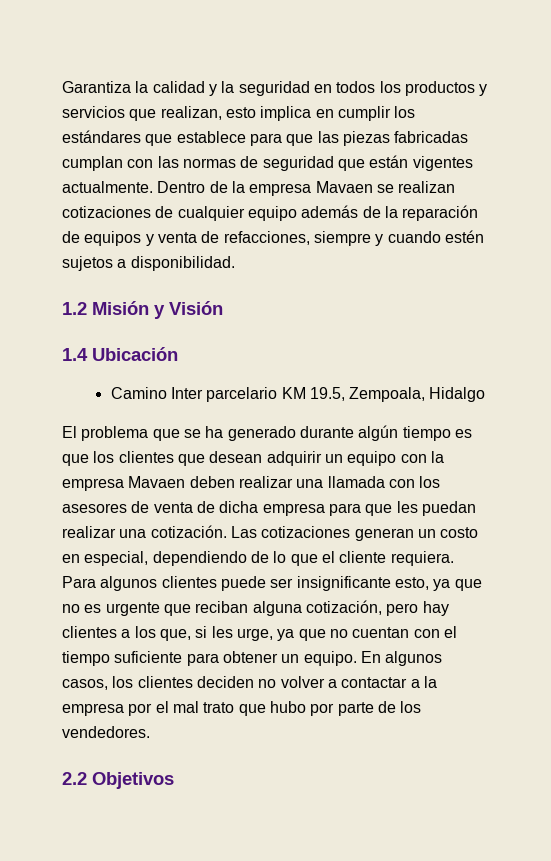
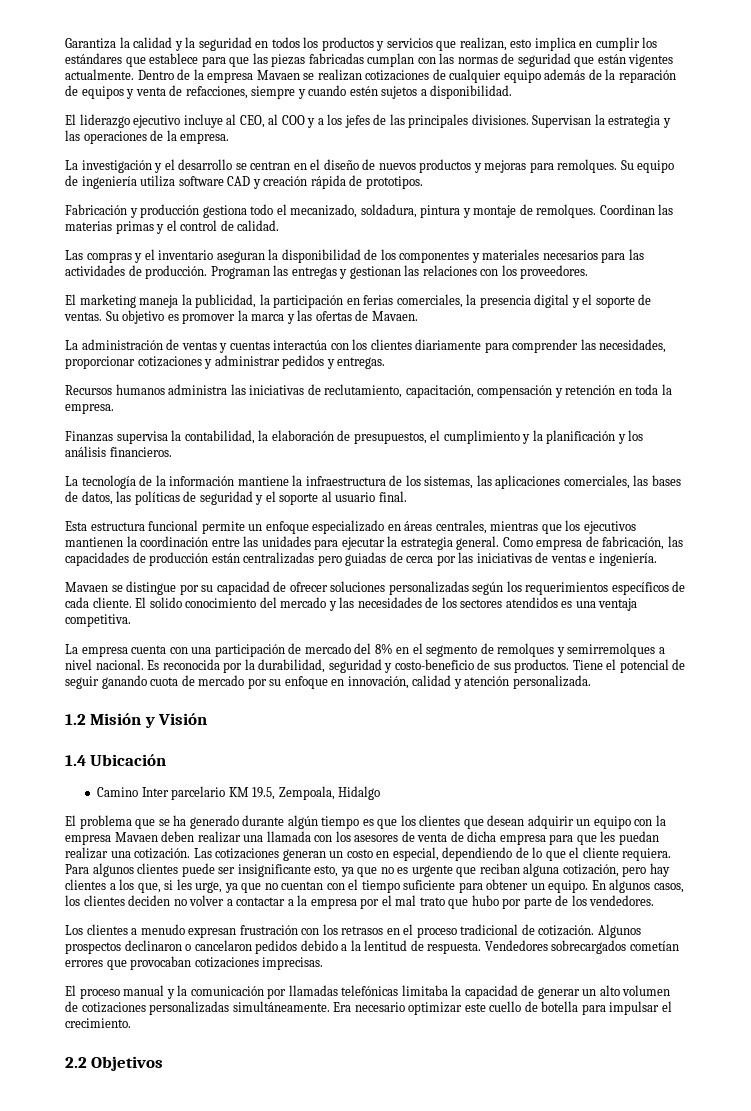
(235, 263) none -> [65,114,671,128] [65,130,230,144] [65,159,675,173] [65,175,423,189] [65,204,674,218] [65,220,280,234] [65,249,644,263] [65,265,589,279] [65,294,652,308] [64,310,418,324] [65,339,667,353] [65,355,386,369] [65,384,672,398] [65,403,114,414] [65,430,644,444] [65,446,172,457] [65,475,681,489] [65,491,407,505] [65,520,636,534] [65,536,683,550] [65,552,657,566] [65,581,686,595] [65,597,638,611] [65,614,131,627] [65,643,665,657] [65,659,686,673] [65,675,591,689] // El liderazgo ejecutivo incluye al CEO, al COO y a los jefes de las principales divisiones. Supervisan la estrategia y las operaciones de la empresa. // La investigación y el desarrollo se centran en el diseño de nuevos productos y mejoras para remolques. Su equipo de ingeniería utiliza software CAD y creación rápida de prototipos. // Fabricación y producción gestiona todo el mecanizado, soldadura, pintura y montaje de remolques. Coordinan las materias primas y el control de calidad. // Las compras y el inventario aseguran la disponibilidad de los componentes y materiales necesarios para las actividades de producción. Programan las entregas y gestionan las relaciones con los proveedores. // El marketing maneja la publicidad, la participación en ferias comerciales, la presencia digital y el soporte de ventas. Su objetivo es promover la marca y las ofertas de Mavaen. // La administración de ventas y cuentas interactúa con los clientes diariamente para comprender las necesidades, proporcionar cotizaciones y administrar pedidos y entregas. // Recursos humanos administra las iniciativas de reclutamiento, capacitación, compensación y retención en toda la empresa. // Finanzas supervisa la contabilidad, la elaboración de presupuestos, el cumplimiento y la planificación y los análisis financieros. // La tecnología de la información mantiene la infraestructura de los sistemas, las aplicaciones comerciales, las bases de datos, las políticas de seguridad y el soporte al usuario final. // Esta estructura funcional permite un enfoque especializado en áreas centrales, mientras que los ejecutivos mantienen la coordinación entre las unidades para ejecutar la estrategia general. Como empresa de fabricación, las capacidades de producción están centralizadas pero guiadas de cerca por las iniciativas de ventas e ingeniería. // Mavaen se distingue por su capacidad de ofrecer soluciones personalizadas según los requerimientos específicos de cada cliente. El solido conocimiento del mercado y las necesidades de los sectores atendidos es una ventaja competitiva. // La empresa cuenta con una participación de mercado del 8% en el segmento de remolques y semirremolques a nivel nacional. Es reconocida por la durabilidad, seguridad y costo-beneficio de sus productos. Tiene el potencial de seguir ganando cuota de mercado por su enfoque en innovación, calidad y atención personalizada.
(150, 732) none -> [65,924,641,938] [65,940,679,954] [65,956,324,970] [65,985,671,999] [65,1001,672,1015] [65,1018,131,1028] // Los clientes a menudo expresan frustración con los retrasos en el proceso tradicional de cotización. Algunos prospectos declinaron o cancelaron pedidos debido a la lentitud de respuesta. Vendedores sobrecargados cometían errores que provocaban cotizaciones imprecisas. // El proceso manual y la comunicación por llamadas telefónicas limitaba la capacidad de generar un alto volumen de cotizaciones personalizadas simultáneamente. Era necesario optimizar este cuello de botella para impulsar el crecimiento.

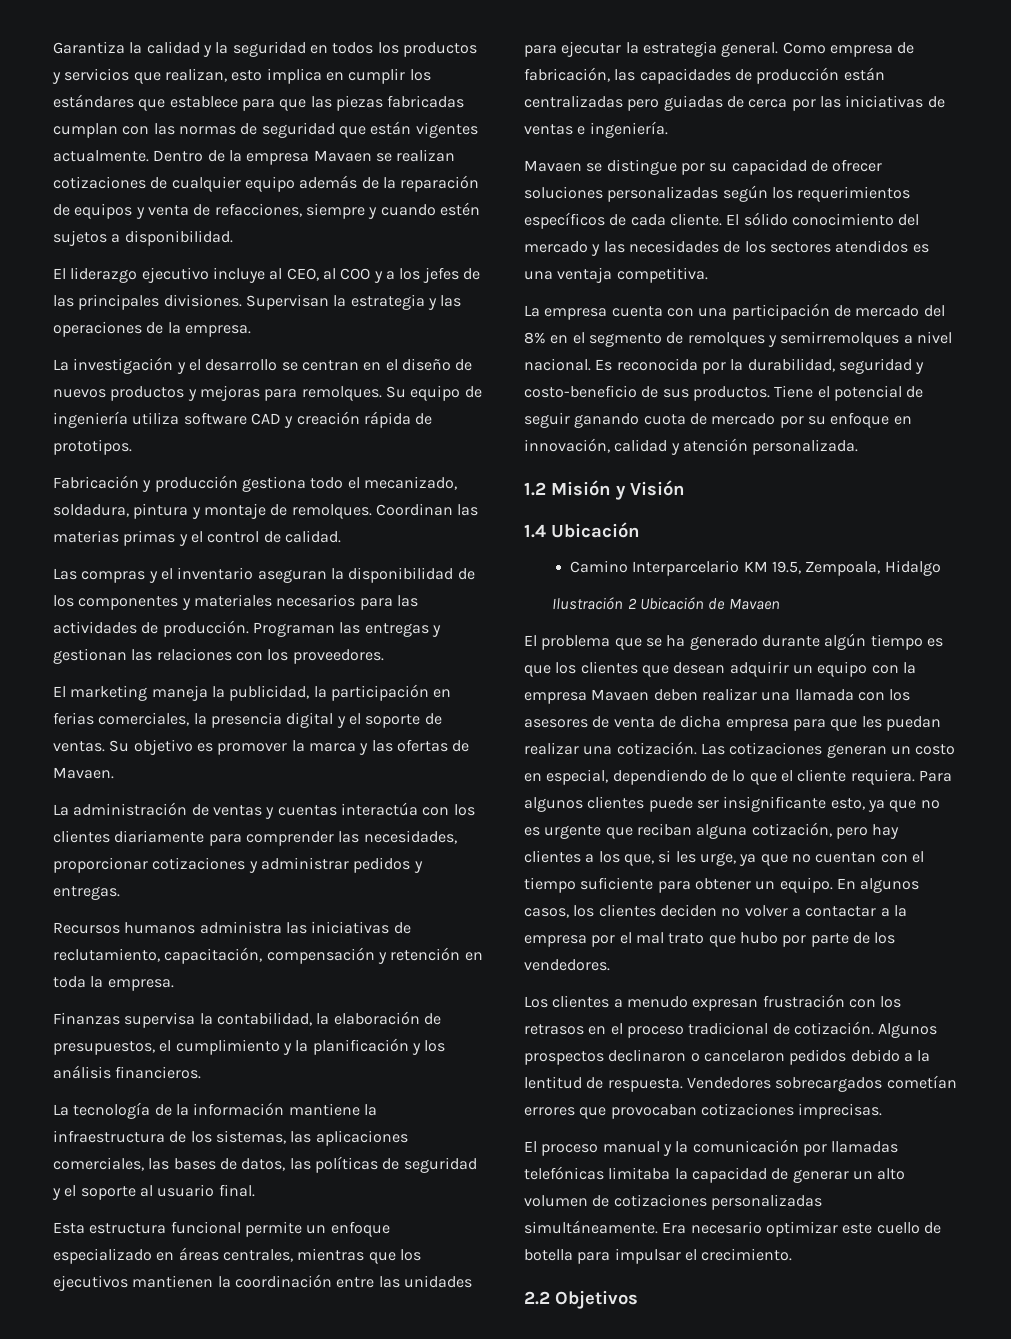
[149,597,182,608] solido -> [743,212,788,226] sólido
[141,786,226,800] Inter parcelario -> [632,560,740,576] Interparcelario
(381, 793) none -> [552,597,780,610] // Ilustración 2 Ubicación de Mavaen

